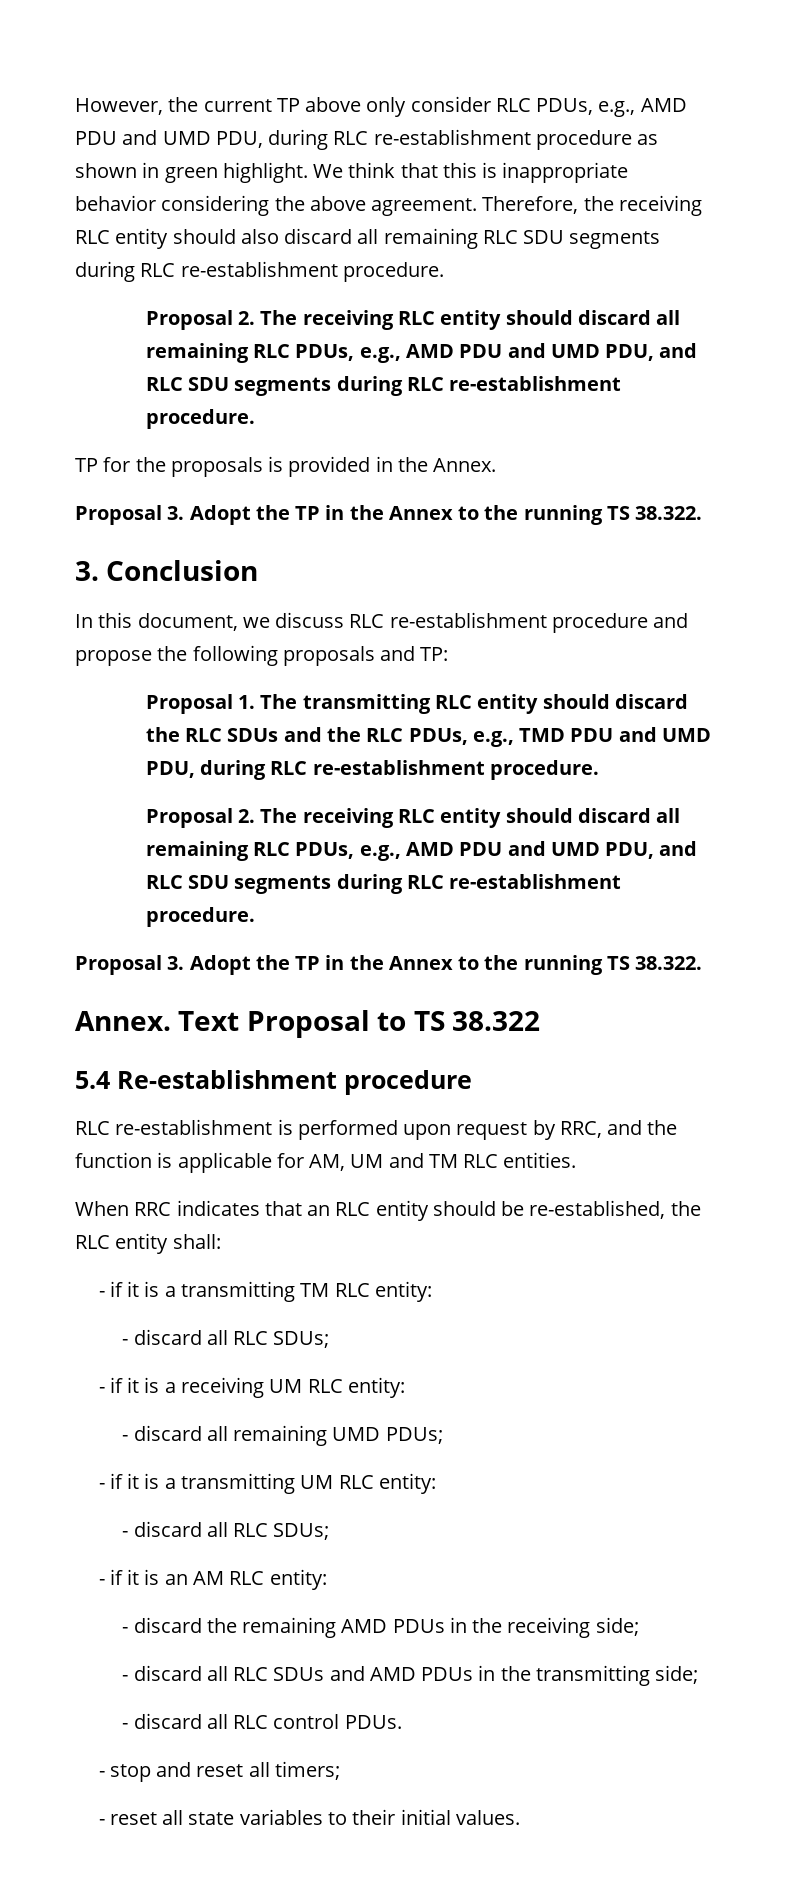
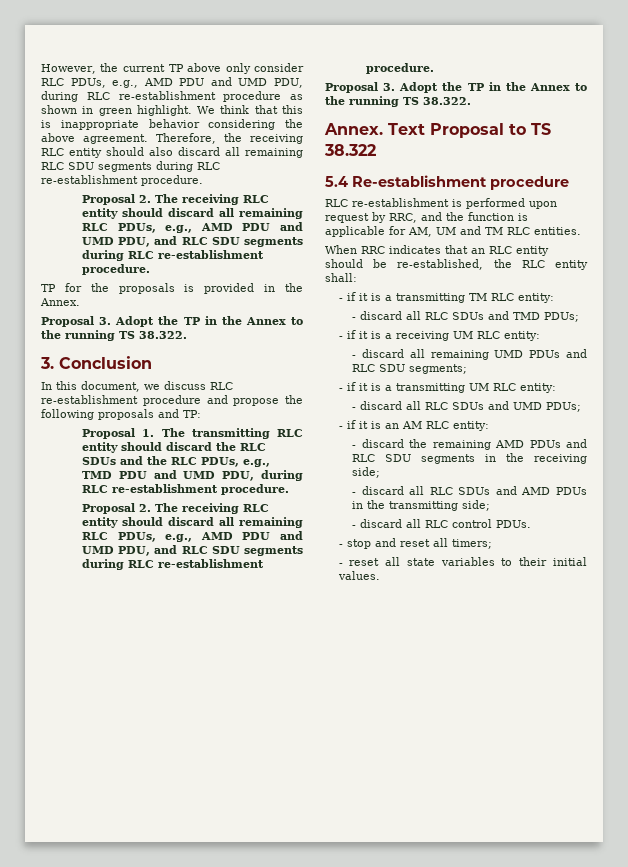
[273,1331,330,1348] SDUs; -> [452,311,580,322] SDUs and TMD PDUs;
[385,1427,443,1444] PDUs; -> [529,349,587,358] [352,364,468,374] PDUs and RLC SDU segments;
[273,1523,330,1540] SDUs; -> [452,401,582,412] SDUs and UMD PDUs;
(445, 1626) none -> [566,439,587,448] [352,454,476,464] and RLC SDU segments

